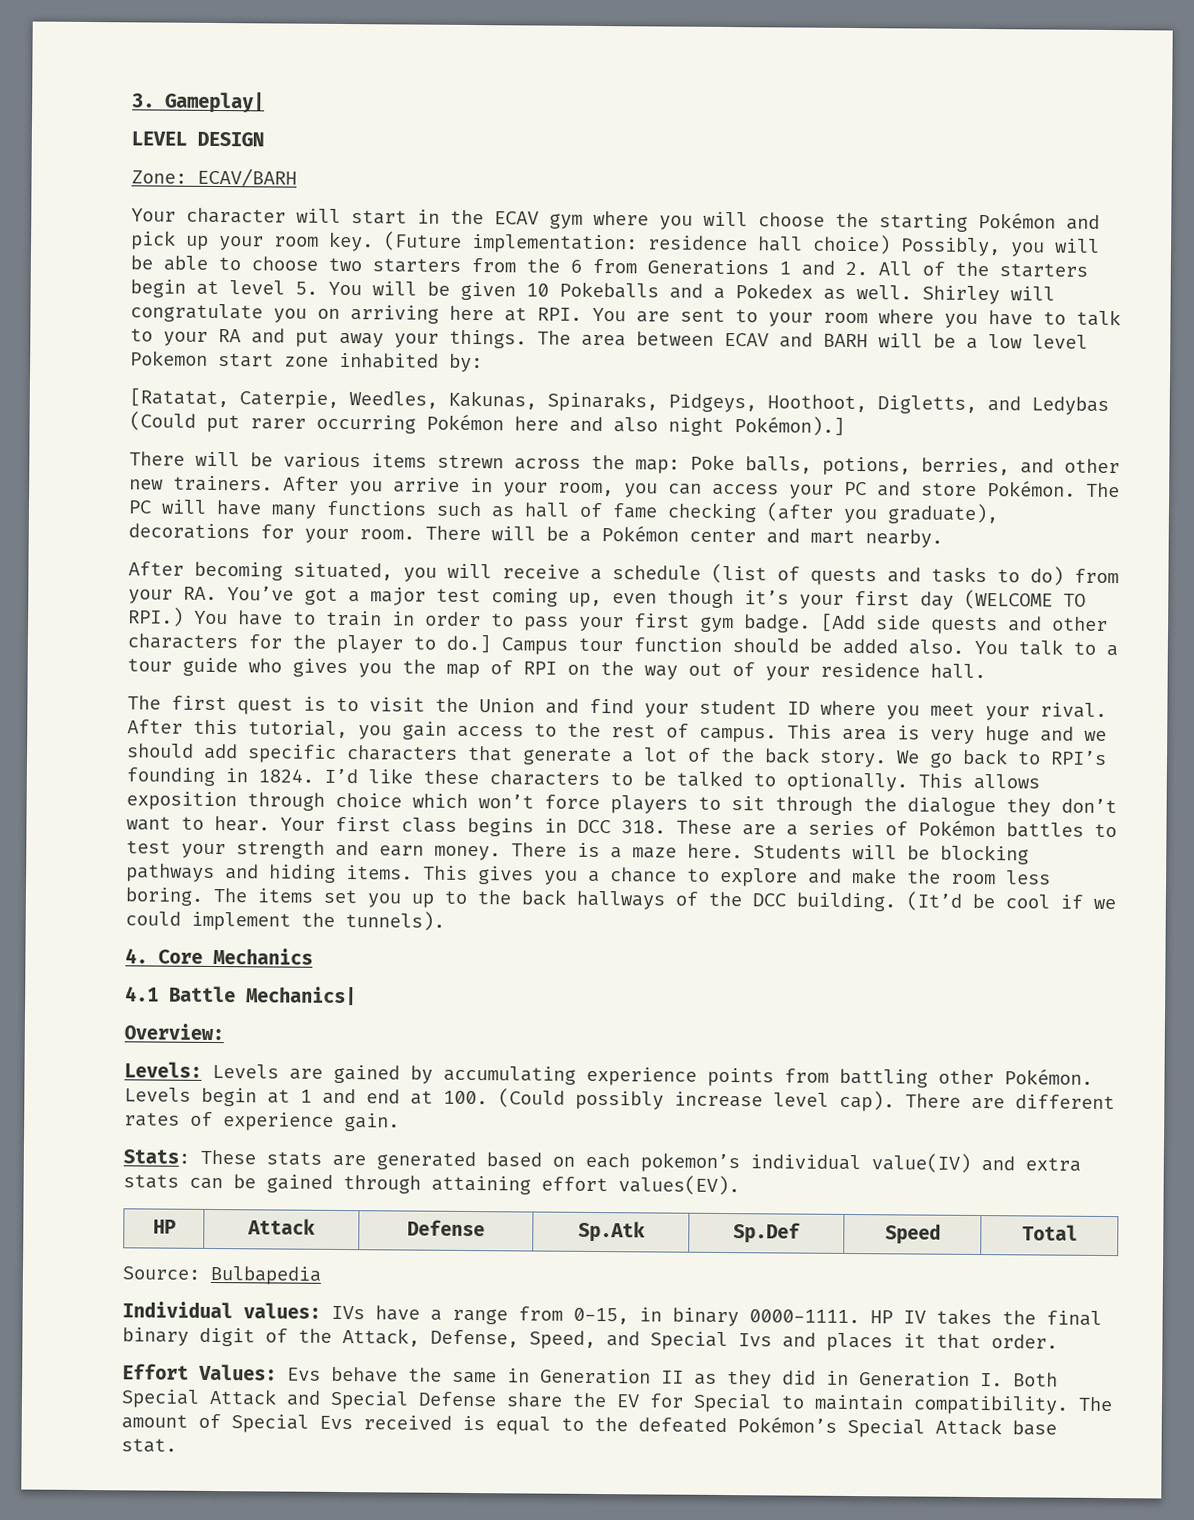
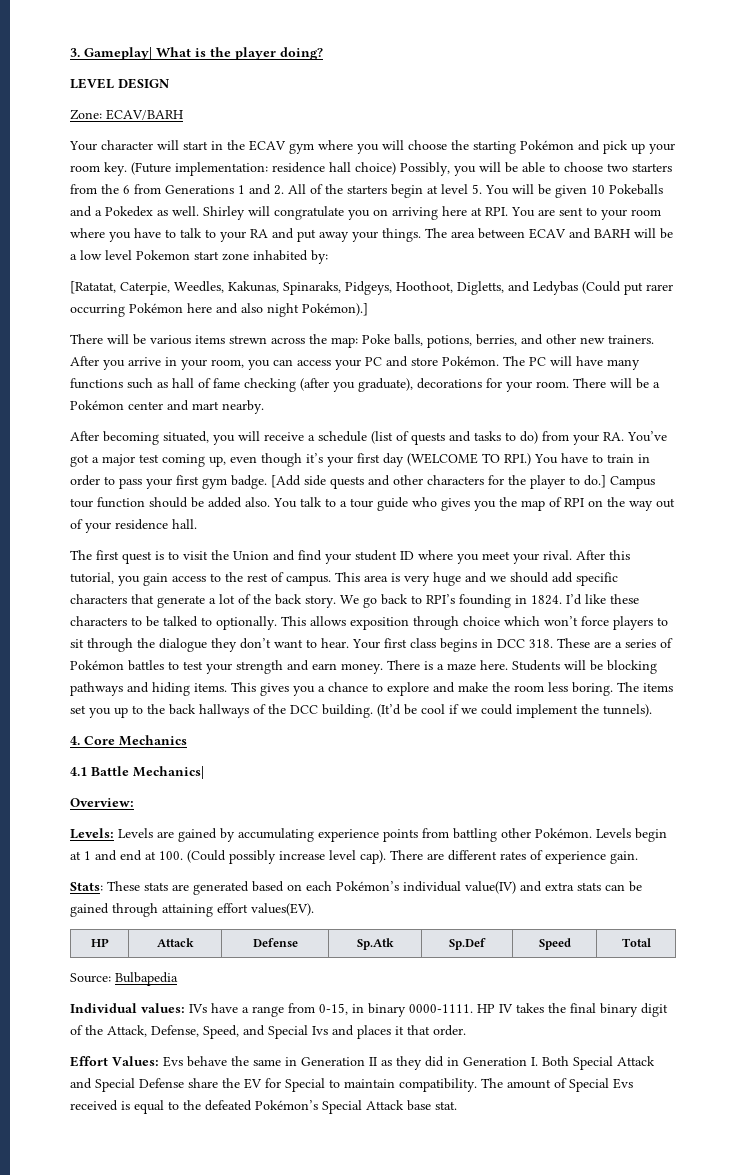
(265, 102) none -> [156,47,323,60] What is the player doing?
[640,1152,740,1173] pokemon’s -> [336,881,399,891] Pokémon’s

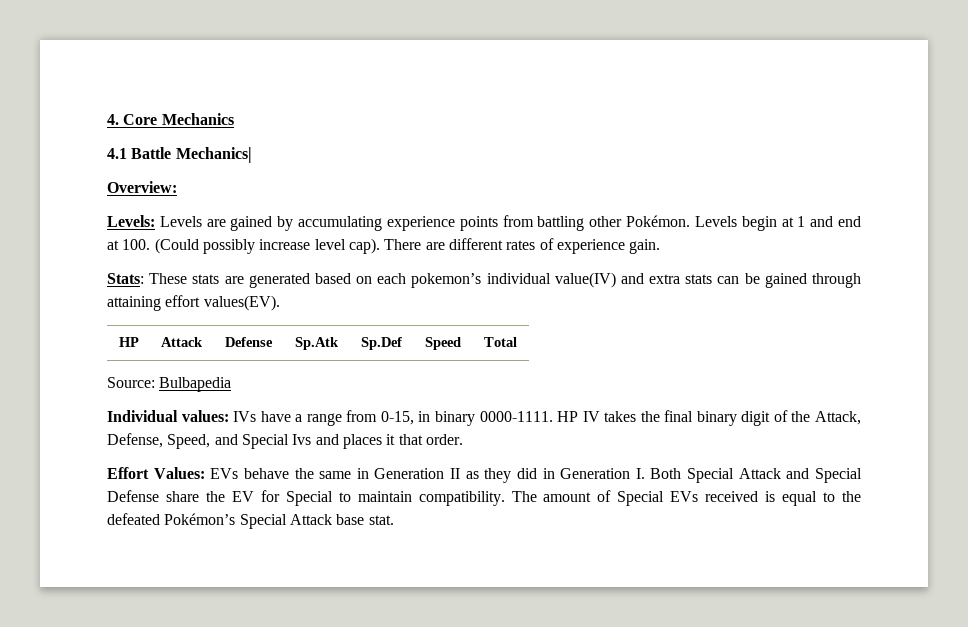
[70,47,323,60] [70,78,170,89] [70,109,183,120] [69,140,675,154] [70,162,672,176] [70,184,663,198] [70,206,661,220] [70,228,673,242] [70,250,328,264] [70,281,673,295] [70,303,368,317] [70,334,654,348] [70,356,640,370] [70,378,660,392] [70,400,264,414] [70,431,667,445] [70,453,650,467] [70,475,655,489] [70,497,675,511] [70,519,197,533] [70,550,630,564] [70,572,618,586] [70,594,639,608] [70,616,668,630] [70,638,673,652] [70,660,657,674] [70,682,673,696] [70,704,652,718] 3. Gameplay| What is the player doing? // LEVEL DESIGN // Zone: ECAV/BARH // Your character will start in the ECAV gym where you will choose the starting Pokémon and pick up your room key. (Future implementation: residence hall choice) Possibly, you will be able to choose two starters from the 6 from Generations 1 and 2. All of the starters begin at level 5. You will be given 10 Pokeballs and a Pokedex as well. Shirley will congratulate you on arriving here at RPI. You are sent to your room where you have to talk to your RA and put away your things. The area between ECAV and BARH will be a low level Pokemon start zone inhabited by: // [Ratatat, Caterpie, Weedles, Kakunas, Spinaraks, Pidgeys, Hoothoot, Digletts, and Ledybas (Could put rarer occurring Pokémon here and also night Pokémon).] // There will be various items strewn across the map: Poke balls, potions, berries, and other new trainers. After you arrive in your room, you can access your PC and store Pokémon. The PC will have many functions such as hall of fame checking (after you graduate), decorations for your room. There will be a Pokémon center and mart nearby. // After becoming situated, you will receive a schedule (list of quests and tasks to do) from your RA. You’ve got a major test coming up, even though it’s your first day (WELCOME TO RPI.) You have to train in order to pass your first gym badge. [Add side quests and other characters for the player to do.] Campus tour function should be added also. You talk to a tour guide who gives you the map of RPI on the way out of your residence hall. // The first quest is to visit the Union and find your student ID where you meet your rival. After this tutorial, you gain access to the rest of campus. This area is very huge and we should add specific characters that generate a lot of the back story. We go back to RPI’s founding in 1824. I’d like these characters to be talked to optionally. This allows exposition through choice which won’t force players to sit through the dialogue they don’t want to hear. Your first class begins in DCC 318. These are a series of Pokémon battles to test your strength and earn money. There is a maze here. Students will be blocking pathways and hiding items. This gives you a chance to explore and make the room less boring. The items set you up to the back hallways of the DCC building. (It’d be cool if we could implement the tunnels). // -> (107, 119) none
[336,881,399,891] Pokémon’s -> [411,273,482,288] pokemon’s
[163,1056,183,1067] Evs -> [210,468,239,479] EVs
[613,1078,633,1089] Evs -> [670,491,699,502] EVs

